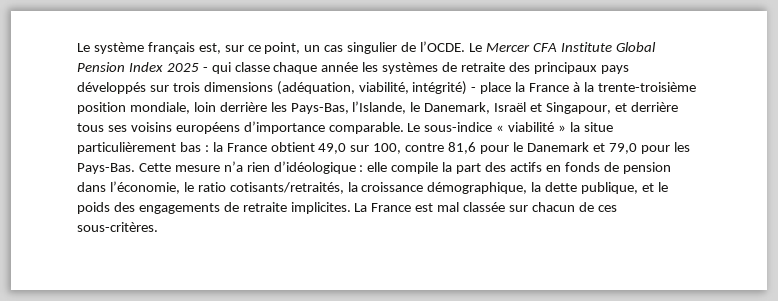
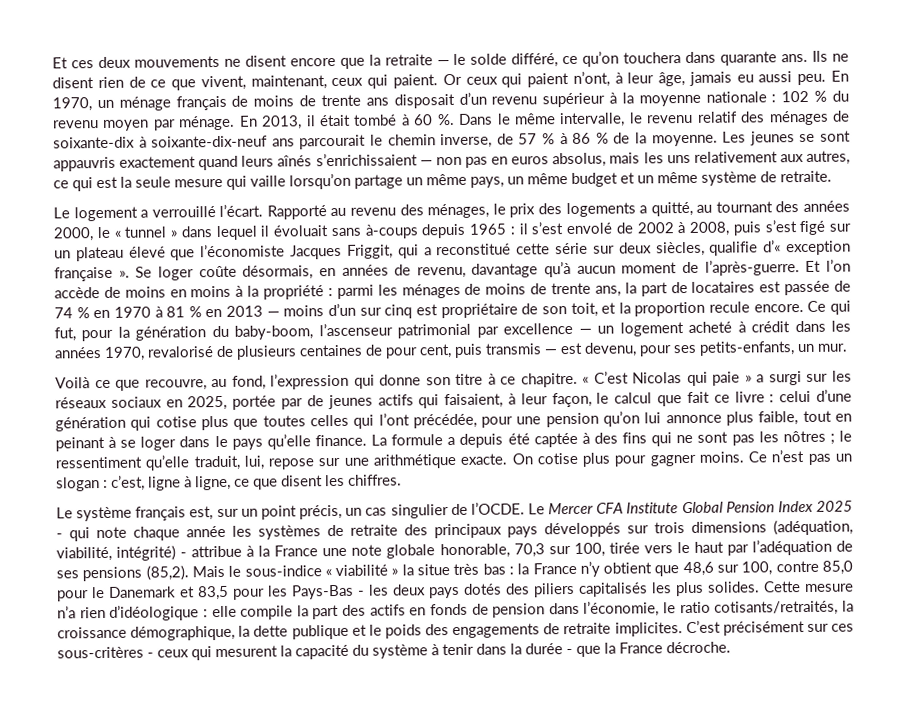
(77, 47) none -> [52,50,850,69] [52,70,849,91] [52,90,850,112] [53,110,851,131] [53,130,852,150] [53,150,851,172] [53,170,832,192] [53,200,850,222] [53,220,851,242] [54,240,852,262] [54,259,851,282] [54,280,851,300] [54,300,851,319] [54,320,852,342] [54,341,848,361] [55,370,852,391] [55,389,853,411] [55,410,852,432] [55,430,853,452] [55,449,853,471] [56,474,402,492] Et ces deux mouvements ne disent encore que la retraite — le solde différé, ce qu’on touchera dans quarante ans. Ils ne disent rien de ce que vivent, maintenant, ceux qui paient. Or ceux qui paient n’ont, à leur âge, jamais eu aussi peu. En 1970, un ménage français de moins de trente ans disposait d’un revenu supérieur à la moyenne nationale : 102 % du revenu moyen par ménage. En 2013, il était tombé à 60 %. Dans le même intervalle, le revenu relatif des ménages de soixante-dix à soixante-dix-neuf ans parcourait le chemin inverse, de 57 % à 86 % de la moyenne. Les jeunes se sont appauvris exactement quand leurs aînés s’enrichissaient — non pas en euros absolus, mais les uns relativement aux autres, ce qui est la seule mesure qui vaille lorsqu’on partage un même pays, un même budget et un même système de retraite. // Le logement a verrouillé l’écart. Rapporté au revenu des ménages, le prix des logements a quitté, au tournant des années 2000, le « tunnel » dans lequel il évoluait sans à-coups depuis 1965 : il s’est envolé de 2002 à 2008, puis s’est figé sur un plateau élevé que l’économiste Jacques Friggit, qui a reconstitué cette série sur deux siècles, qualifie d’« exception française ». Se loger coûte désormais, en années de revenu, davantage qu’à aucun moment de l’après-guerre. Et l’on accède de moins en moins à la propriété : parmi les ménages de moins de trente ans, la part de locataires est passée de 74 % en 1970 à 81 % en 2013 — moins d’un sur cinq est propriétaire de son toit, et la proportion recule encore. Ce qui fut, pour la génération du baby-boom, l’ascenseur patrimonial par excellence — un logement acheté à crédit dans les années 1970, revalorisé de plusieurs centaines de pour cent, puis transmis — est devenu, pour ses petits-enfants, un mur. // Voilà ce que recouvre, au fond, l’expression qui donne son titre à ce chapitre. « C’est Nicolas qui paie » a surgi sur les réseaux sociaux en 2025, portée par de jeunes actifs qui faisaient, à leur façon, le calcul que fait ce livre : celui d’une génération qui cotise plus que toutes celles qui l’ont précédée, pour une pension qu’on lui annonce plus faible, tout en peinant à se loger dans le pays qu’elle finance. La formule a depuis été captée à des fins qui ne sont pas les nôtres ; le ressentiment qu’elle traduit, lui, repose sur une arithmétique exacte. On cotise plus pour gagner moins. Ce n’est pas un slogan : c’est, ligne à ligne, ce que disent les chiffres. //
[247,42,301,54] ce point, -> [240,504,343,520] un point précis,
[234,62,270,72] classe -> [96,526,127,539] note
[480,82,696,94] [77,101,678,114] [77,121,421,134] place la France à la trente-troisième position mondiale, loin derrière les Pays-Bas, l’Islande, le Danemark, Israël et Singapour, et derrière tous ses voisins européens d’importance comparable. Le -> [191,539,853,559] [56,565,242,582] attribue à la France une note globale honorable, 70,3 sur 100, tirée vers le haut par l’adéquation de ses pensions (85,2). Mais le
[77,142,176,154] particulièrement -> [453,563,480,576] très
[270,142,347,154] obtient 49,0 -> [579,561,714,577] n’y obtient que 48,6
[448,142,477,154] 81,6 -> [822,560,854,575] 85,0
[608,143,637,154] 79,0 -> [197,585,229,601] 83,5
[77,163,135,174] Pays-Bas. -> [291,581,760,600] Pays-Bas - les deux pays dotés des piliers capitalisés les plus solides.
[581,182,639,194] publique, -> [291,624,349,640] publique
[354,202,617,212] [77,222,158,232] La France est mal classée sur chacun de ces sous-critères. -> [685,620,854,636] [57,641,731,661] C’est précisément sur ces sous-critères - ceux qui mesurent la capacité du système à tenir dans la durée - que la France décroche.

